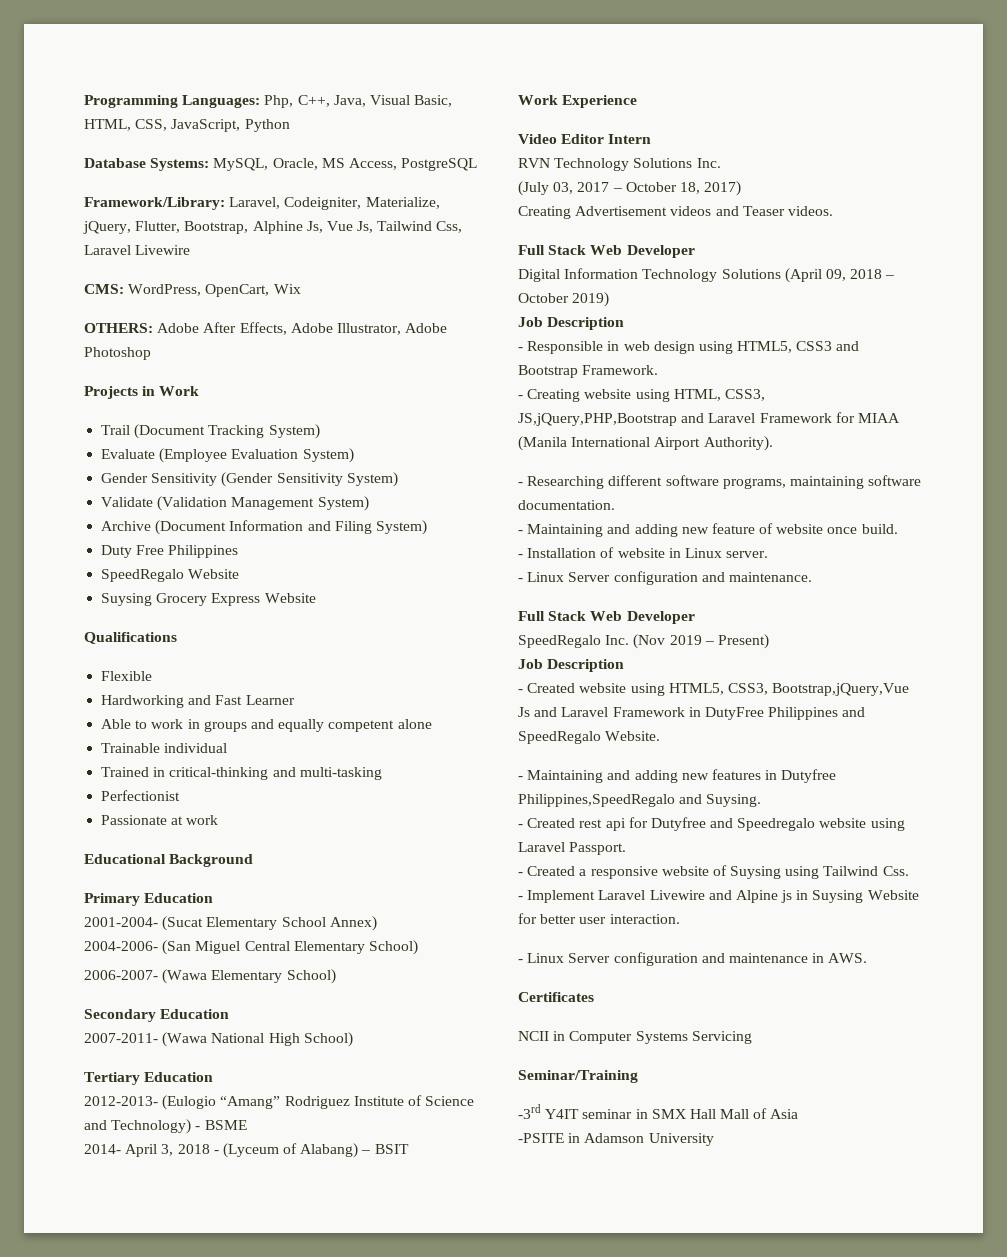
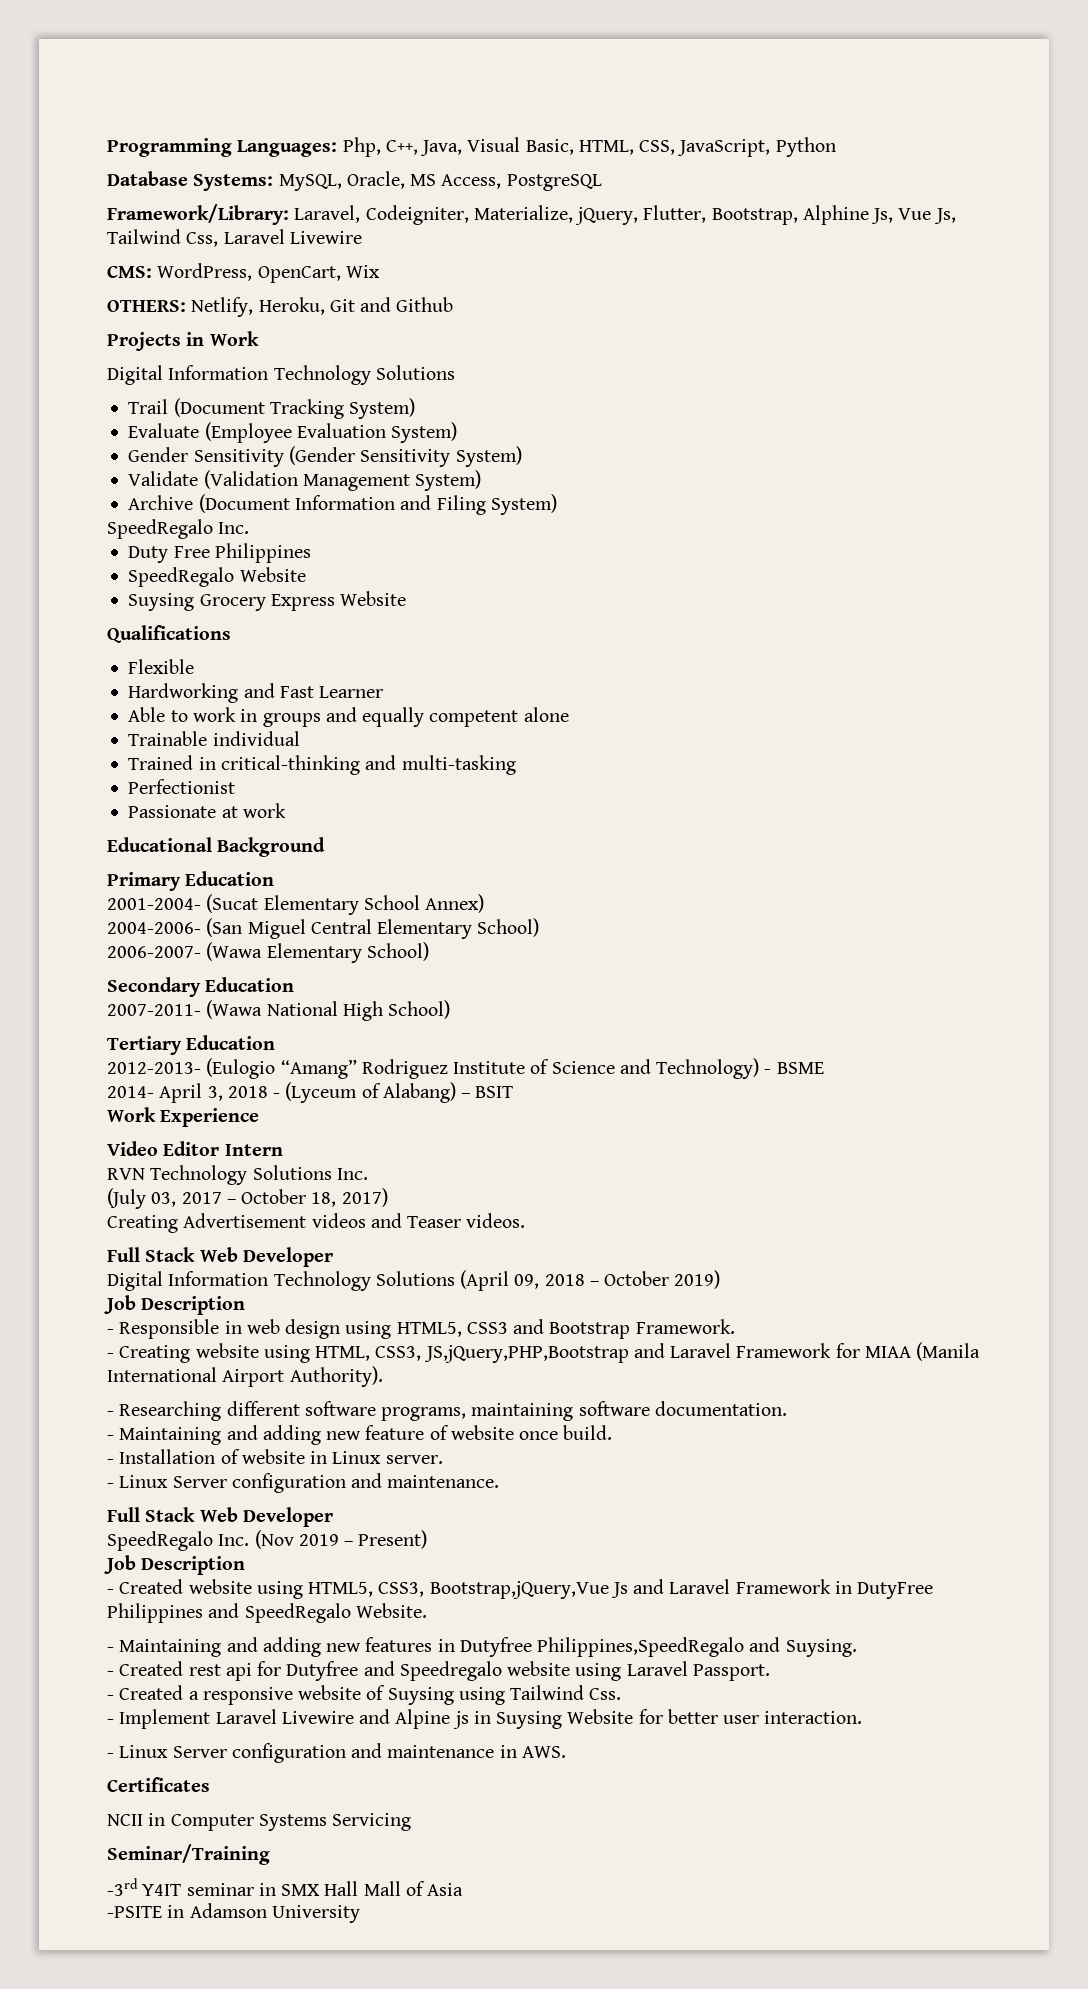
[157,322,448,335] [84,347,151,360] Adobe After Effects, Adobe Illustrator, Adobe Photoshop -> [191,297,454,317] Netlify, Heroku, Git and Github
(200, 391) none -> [107,365,455,385] // Digital Information Technology Solutions
(427, 527) none -> [107,519,250,539] // SpeedRegalo Inc.

